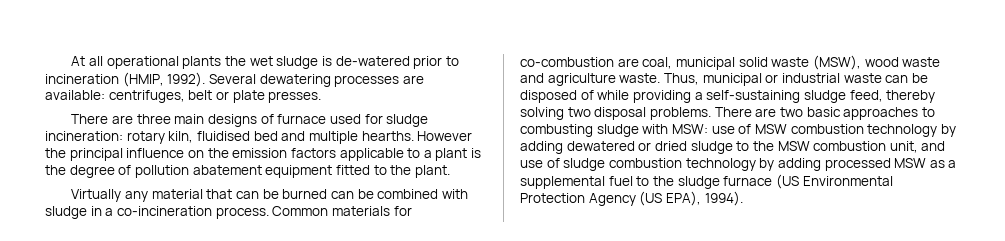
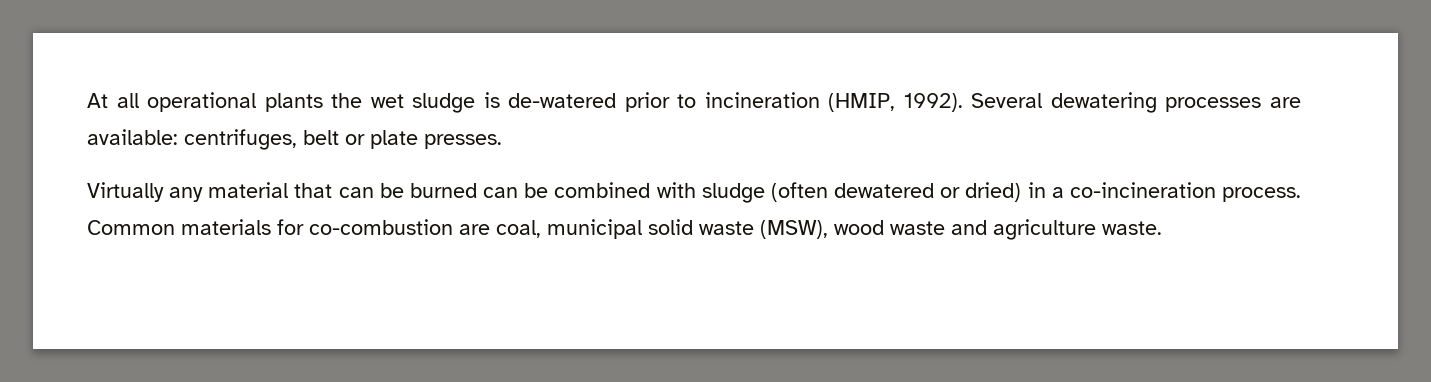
[71,114,429,127] [45,131,473,144] [45,148,482,161] [45,165,450,178] // There are three main designs of furnace used for sludge incineration: rotary kiln, fluidised bed and multiple hearths. However the principal influence on the emission factors applicable to a plant is the degree of pollution abatement equipment fitted to the plant. -> (502, 141) none
(87, 212) none -> [770,182,1022,202] (often dewatered or dried)
[663,73,928,86] [520,90,936,103] [520,107,935,120] [520,124,956,137] [520,141,946,154] [520,158,957,171] [520,174,893,189] [520,191,743,206] Thus, municipal or industrial waste can be disposed of while providing a self-sustaining sludge feed, thereby solving two disposal problems. There are two basic approaches to combusting sludge with MSW: use of MSW combustion technology by adding dewatered or dried sludge to the MSW combustion unit, and use of sludge combustion technology by adding processed MSW as a supplemental fuel to the sludge furnace (US Environmental Protection Agency (US EPA), 1994). -> (1162, 228) none

